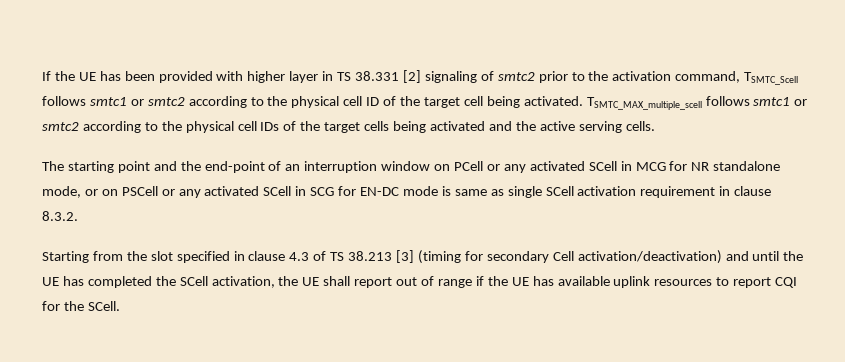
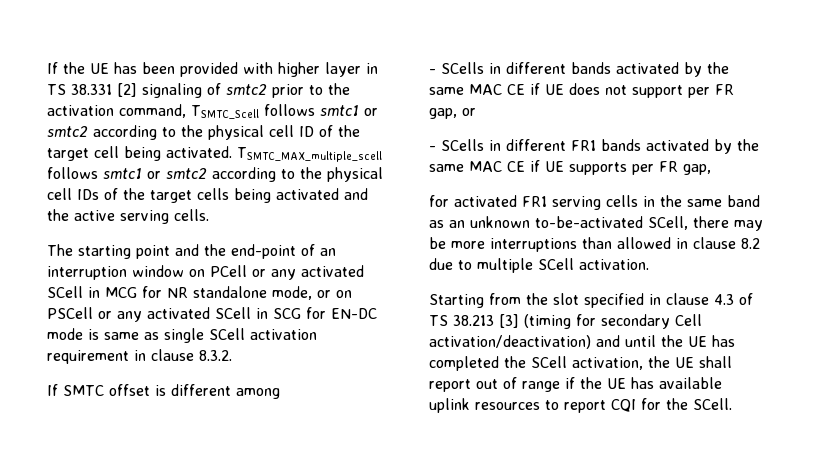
(78, 216) none -> [47,384,280,399] [429,62,729,77] [429,83,734,98] [429,108,476,119] [429,139,759,154] [429,160,711,175] [429,195,760,210] [429,216,763,231] [429,237,760,252] [429,258,649,273] // If SMTC offset is different among // - SCells in different bands activated by the same MAC CE if UE does not support per FR gap, or // - SCells in different FR1 bands activated by the same MAC CE if UE supports per FR gap, // for activated FR1 serving cells in the same band as an unknown to-be-activated SCell, there may be more interruptions than allowed in clause 8.2 due to multiple SCell activation.

